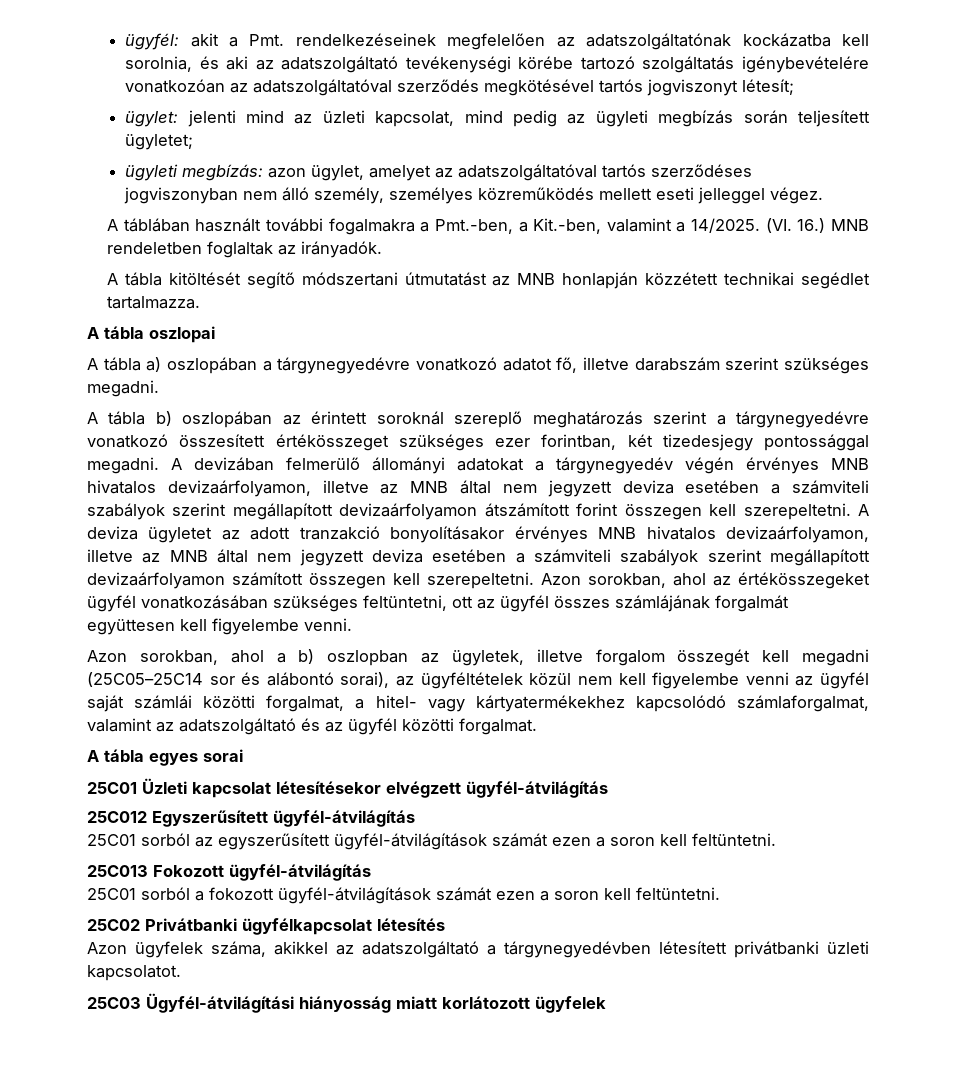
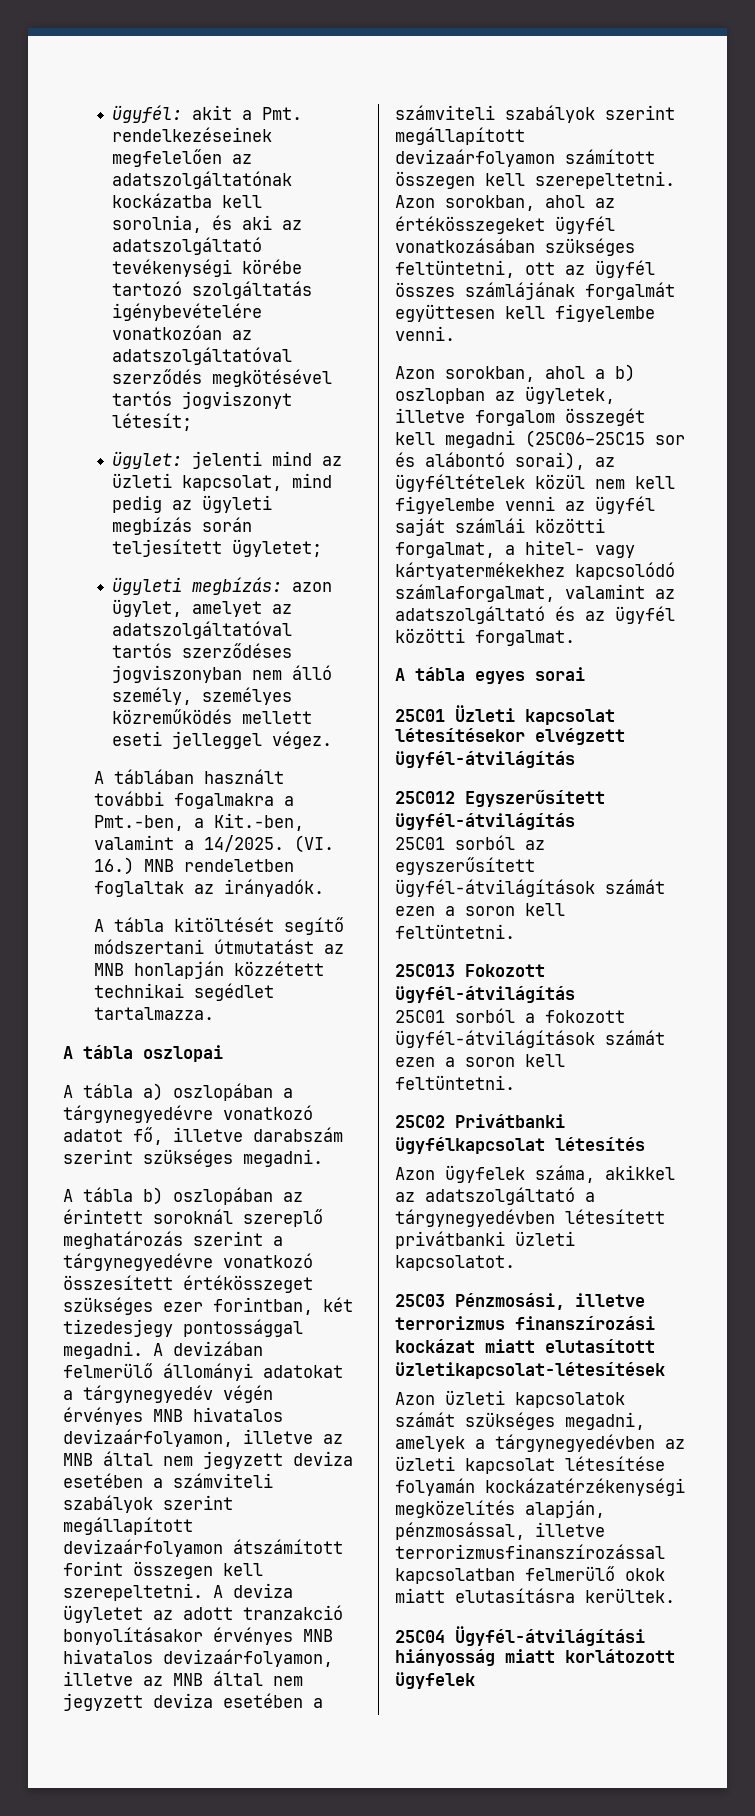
[87,672,203,687] (25C05–25C14 -> [525,430,645,448] (25C06–25C15
(141, 1003) none -> [455,1293,645,1310] [395,1316,655,1330] [395,1339,655,1353] [395,1362,665,1379] [395,1390,625,1408] [395,1412,645,1430] [395,1434,685,1452] [395,1456,665,1474] [395,1478,685,1496] [395,1500,605,1518] [395,1522,605,1540] [395,1544,665,1559] [395,1566,665,1584] [395,1588,675,1603] [395,1630,445,1643] Pénzmosási, illetve terrorizmus finanszírozási kockázat miatt elutasított üzletikapcsolat-létesítések // Azon üzleti kapcsolatok számát szükséges megadni, amelyek a tárgynegyedévben az üzleti kapcsolat létesítése folyamán kockázatérzékenységi megközelítés alapján, pénzmosással, illetve terrorizmusfinanszírozással kapcsolatban felmerülő okok miatt elutasításra kerültek. // 25C04

